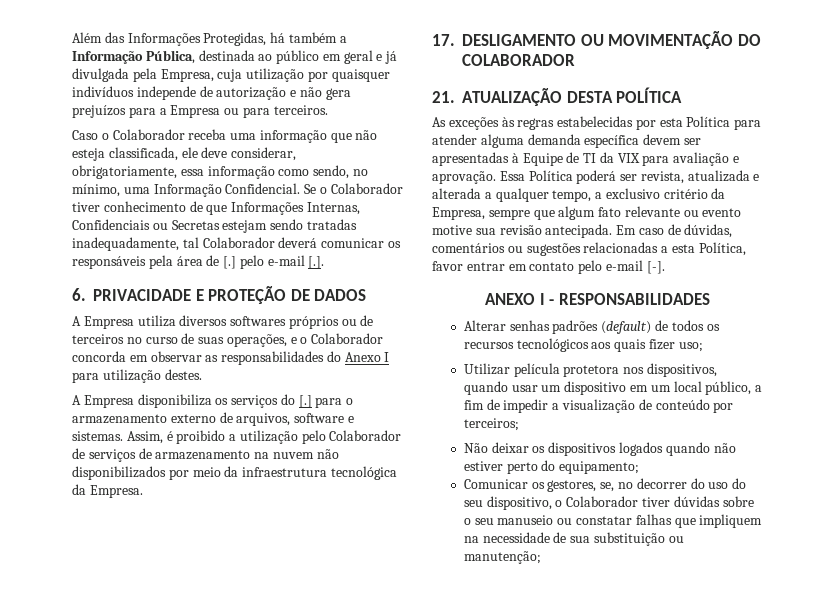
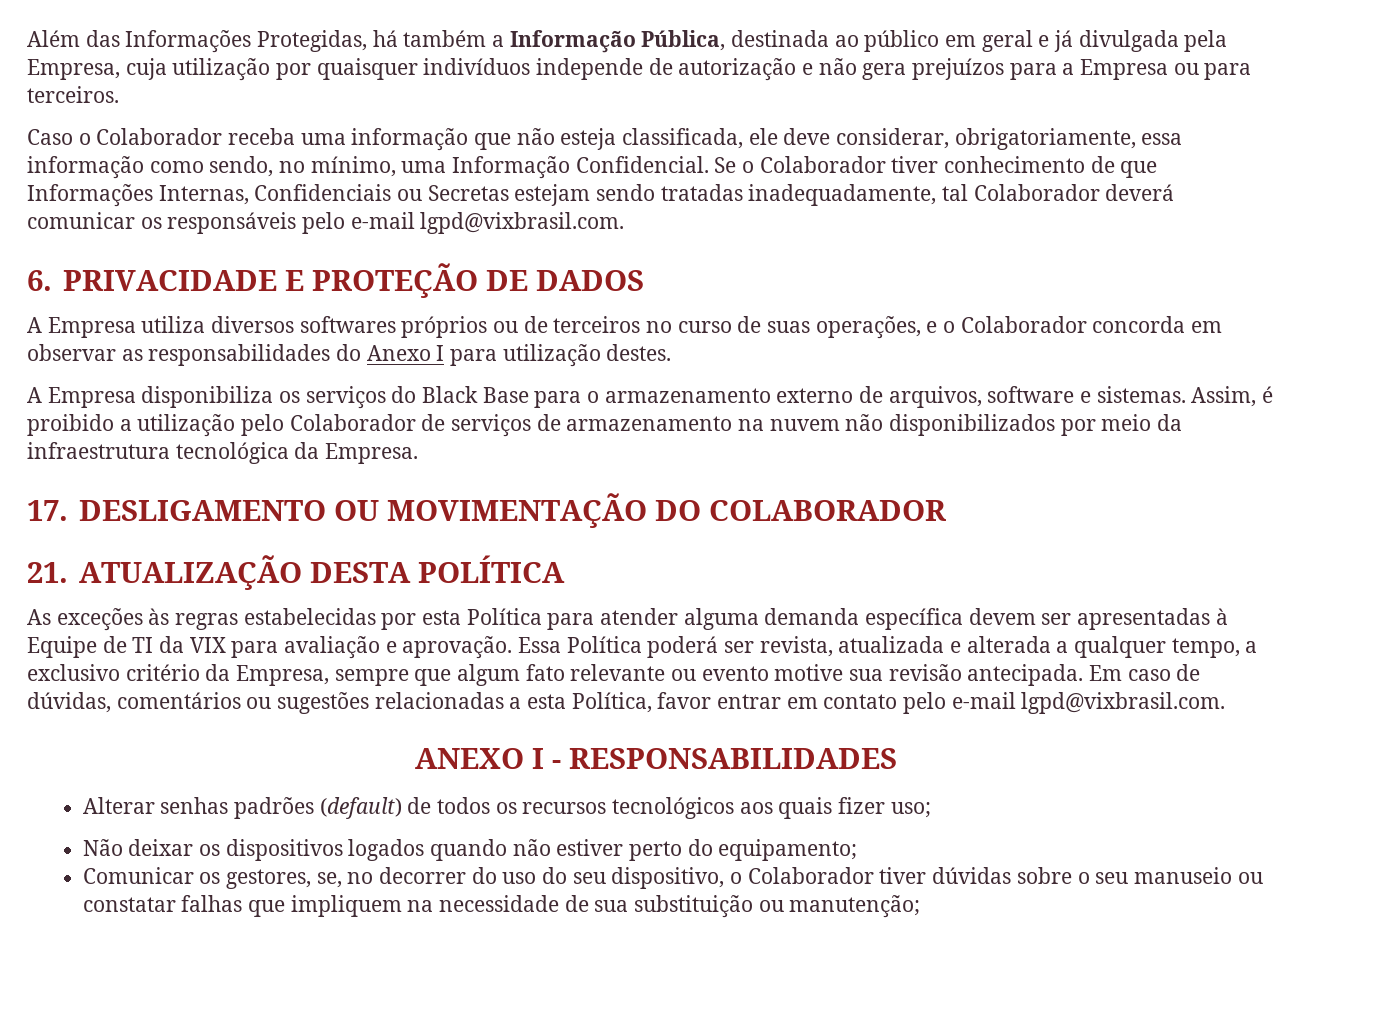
[148,255,325,269] pela área de [.] pelo e-mail [.]. -> [302,212,625,234] pelo e-mail lgpd@vixbrasil.com.
[298,395,312,408] [.] -> [422,386,529,403] Black Base
[646,261,665,274] [-]. -> [1021,692,1226,714] lgpd@vixbrasil.com.
[463,363,717,377] [463,381,763,395] [463,399,734,413] [463,418,519,431] // Utilizar película protetora nos dispositivos, quando usar um dispositivo em um local público, a fim de impedir a visualização de conteúdo por terceiros; -> (931, 810) none

